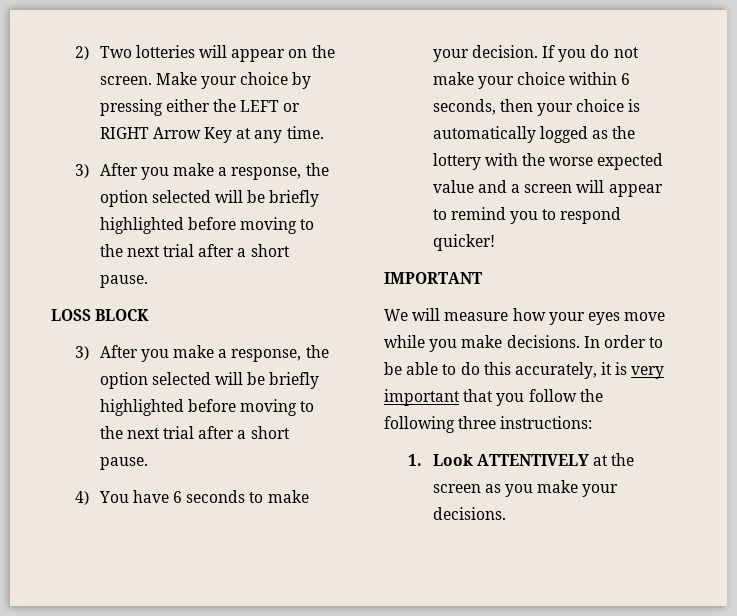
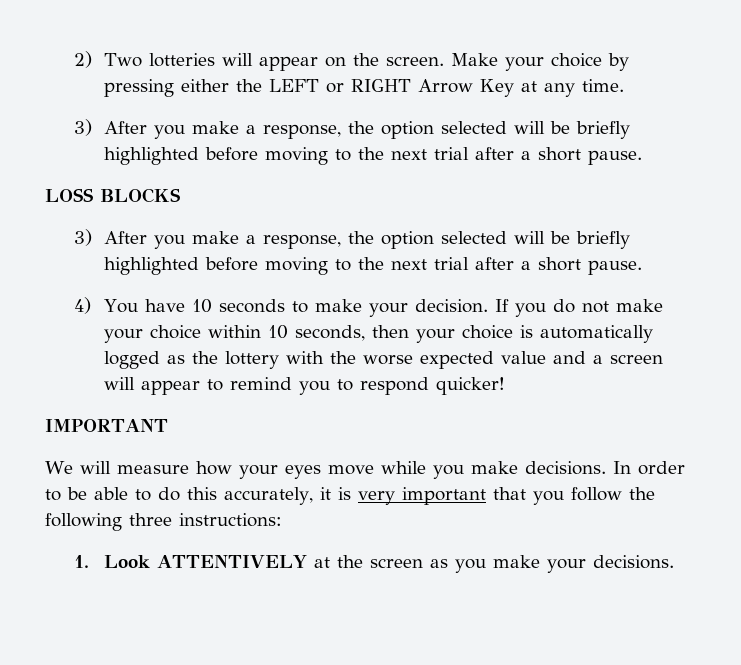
[95,309,150,321] BLOCK -> [100,188,181,203] BLOCKS
[172,491,182,503] 6 -> [191,299,212,313] 10
[621,73,631,85] 6 -> [267,325,288,339] 10

